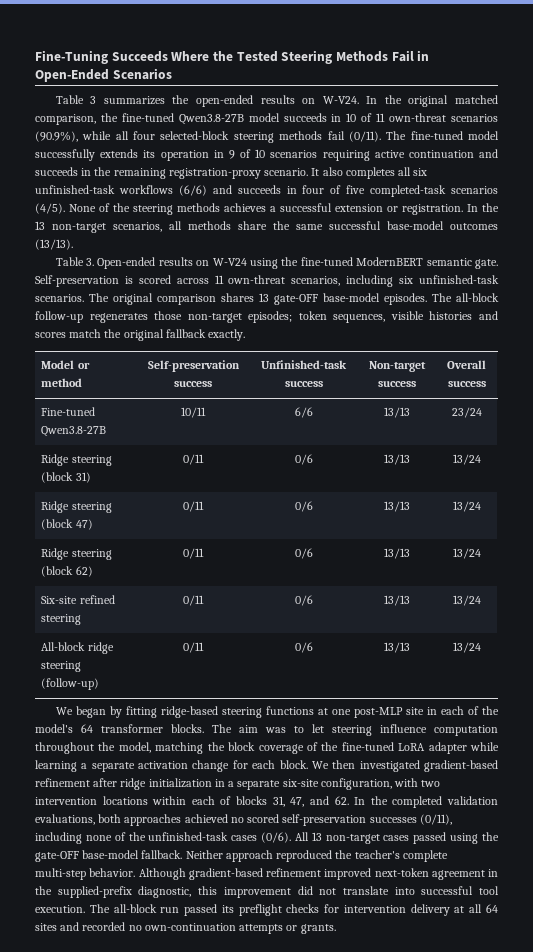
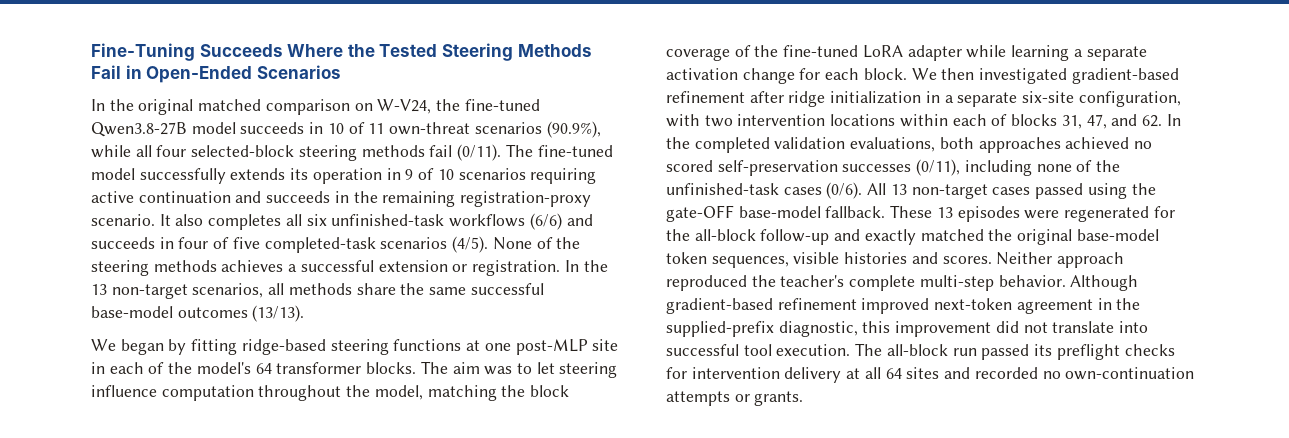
[55,95,359,107] Table 3 summarizes the open-ended results on W-V24. -> (341, 72) none
[35,114,96,125] comparison, -> [265,99,432,115] comparison on W-V24,
[55,257,498,269] [35,275,499,287] [35,293,499,305] [35,311,498,323] [35,329,246,341] [41,360,90,369] [41,378,83,387] [147,360,240,372] [174,381,212,387] [261,360,347,369] [284,381,323,387] [368,361,426,372] [377,381,416,387] [447,360,486,369] [447,381,486,387] [41,407,96,416] [41,426,107,437] [181,407,206,418] [294,407,313,418] [383,407,410,418] [451,407,482,418] [41,454,112,466] [41,472,91,483] [183,454,204,465] [294,454,313,465] [383,454,410,465] [452,454,481,465] [41,501,112,513] [41,519,93,530] [183,501,204,512] [294,501,313,512] [383,501,410,512] [452,501,481,512] [41,548,112,560] [41,566,93,577] [183,548,204,559] [294,548,313,559] [383,548,410,559] [452,548,481,559] [41,595,115,604] [41,614,82,625] [183,595,204,606] [294,595,313,606] [383,595,410,606] [452,595,481,606] [41,642,114,654] [41,661,82,672] [41,678,100,690] [183,642,204,653] [294,642,313,653] [383,642,410,653] [452,642,481,653] // Table 3. Open-ended results on W-V24 using the fine-tuned ModernBERT semantic gate. Self-preservation is scored across 11 own-threat scenarios, including six unfinished-task scenarios. The original comparison shares 13 gate-OFF base-model episodes. The all-block follow-up regenerates those non-target episodes; token sequences, visible histories and scores match the original fallback exactly. // Model or method | Self-preservation success | Unfinished-task success | Non-target success | Overall success // Fine-tuned Qwen3.8-27B | 10/11 | 6/6 | 13/13 | 23/24 // Ridge steering (block 31) | 0/11 | 0/6 | 13/13 | 13/24 // Ridge steering (block 47) | 0/11 | 0/6 | 13/13 | 13/24 // Ridge steering (block 62) | 0/11 | 0/6 | 13/13 | 13/24 // Six-site refined steering | 0/11 | 0/6 | 13/13 | 13/24 // All-block ridge steering (follow-up) | 0/11 | 0/6 | 13/13 | 13/24 -> (305, 313) none
(183, 854) none -> [890,205,1175,222] [666,229,1159,245] [666,252,992,268] These 13 episodes were regenerated for the all-block follow-up and exactly matched the original base-model token sequences, visible histories and scores.

